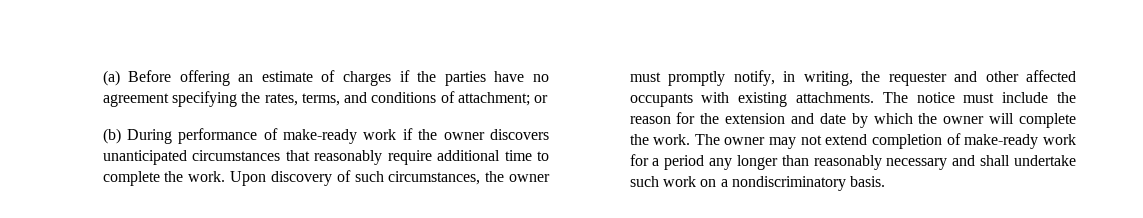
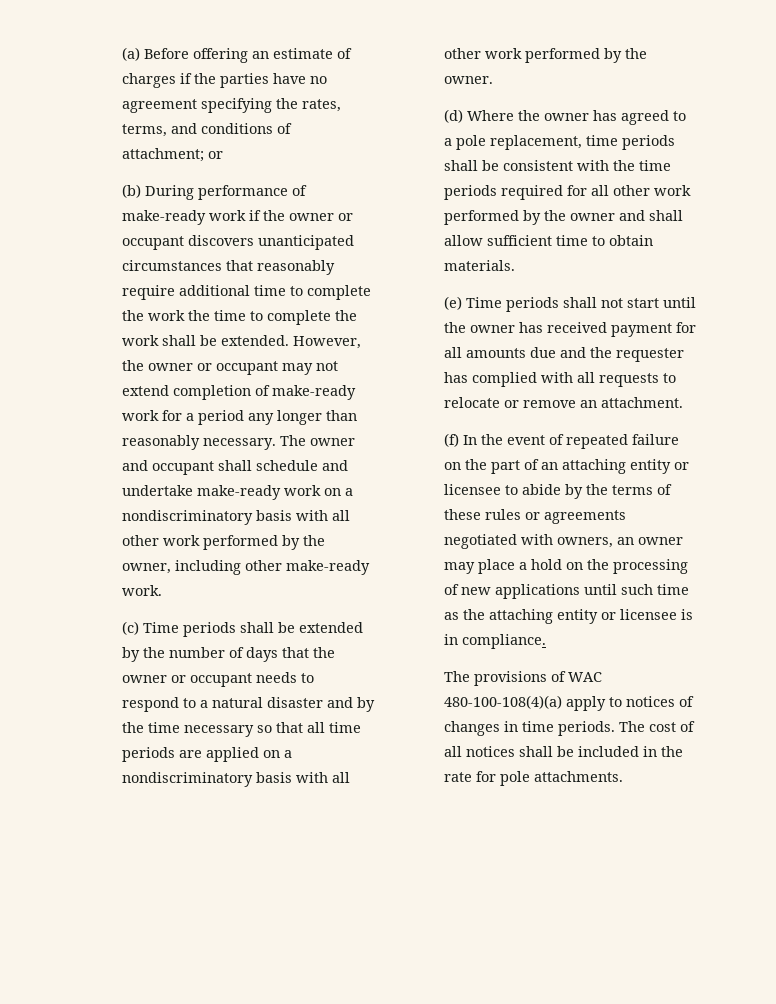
(485, 136) none -> [337,213,353,221] [121,236,184,250] or occupant
[188,170,550,186] [629,70,1076,86] [629,92,1076,107] [629,112,1076,128] [629,134,766,145] work. Upon discovery of such circumstances, the owner must promptly notify, in writing, the requester and other affected occupants with existing attachments. The notice must include the reason for the extension and date by which the owner will complete the work. The owner -> [147,310,357,325] [121,335,361,349] [121,360,278,375] work the time to complete the work shall be extended. However, the owner or occupant
[886,155,1076,170] [629,176,886,191] necessary and shall undertake such work on a nondiscriminatory basis. -> [202,435,355,450] [121,460,348,475] [121,485,353,500] [121,510,350,525] [121,535,325,550] [121,560,370,575] [121,585,162,596] [121,621,363,637] [121,647,335,662] [121,672,314,687] [121,697,375,712] [121,722,361,737] [121,747,292,762] [121,772,350,787] [443,48,647,63] [443,76,493,84] [443,109,686,125] [443,135,675,150] [443,160,671,171] [443,185,691,200] [443,210,683,225] [443,235,653,246] [443,260,515,271] [443,296,696,312] [443,322,696,337] [443,347,684,362] [443,372,676,387] [443,397,683,408] [443,433,679,449] [443,459,689,474] [443,484,672,499] [443,509,626,524] [443,534,683,549] [443,559,688,574] [443,584,689,599] [443,609,693,624] [443,634,546,649] [443,671,602,686] [443,695,694,711] [443,721,695,736] [443,746,683,757] [443,771,623,786] necessary. The owner and occupant shall schedule and undertake make-ready work on a nondiscriminatory basis with all other work performed by the owner, including other make-ready work. // (c) Time periods shall be extended by the number of days that the owner or occupant needs to respond to a natural disaster and by the time necessary so that all time periods are applied on a nondiscriminatory basis with all other work performed by the owner. // (d) Where the owner has agreed to a pole replacement, time periods shall be consistent with the time periods required for all other work performed by the owner and shall allow sufficient time to obtain materials. // (e) Time periods shall not start until the owner has received payment for all amounts due and the requester has complied with all requests to relocate or remove an attachment. // (f) In the event of repeated failure on the part of an attaching entity or licensee to abide by the terms of these rules or agreements negotiated with owners, an owner may place a hold on the processing of new applications until such time as the attaching entity or licensee is in compliance. // The provisions of WAC 480-100-108(4)(a) apply to notices of changes in time periods. The cost of all notices shall be included in the rate for pole attachments.

